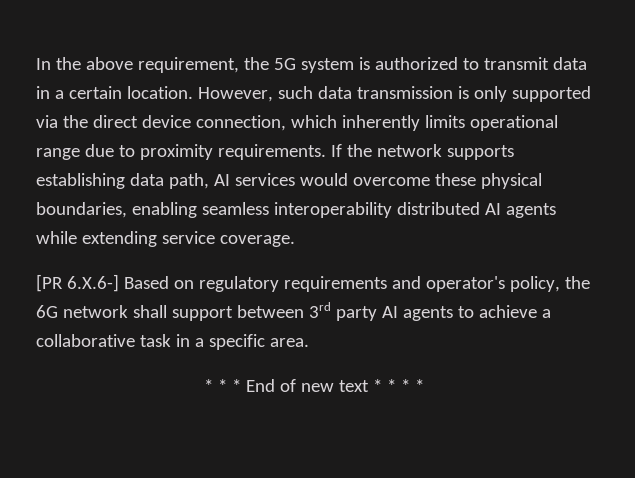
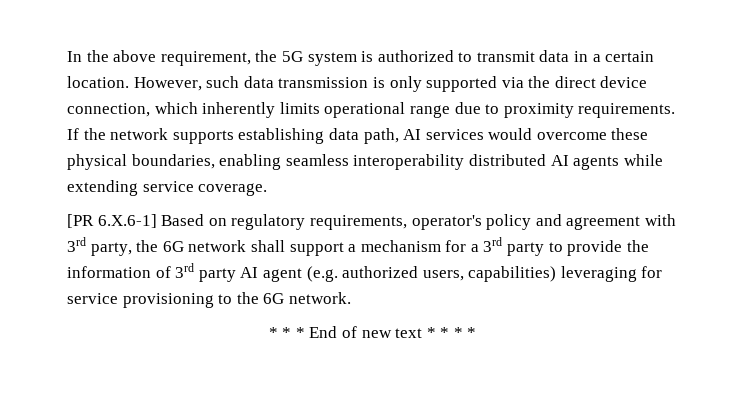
[66,274,119,292] 6.X.6-] -> [97,214,157,228] 6.X.6-1]
[283,276,560,292] requirements and operator's policy, -> [309,214,676,230] [67,237,132,256] requirements, operator's policy and agreement with 3rd party,
[236,302,551,321] [36,334,309,350] between 3rd party AI agents to achieve a collaborative task in a specific area. -> [348,237,649,256] [67,263,663,282] [67,292,351,308] a mechanism for a 3rd party to provide the information of 3rd party AI agent (e.g. authorized users, capabilities) leveraging for service provisioning to the 6G network.

